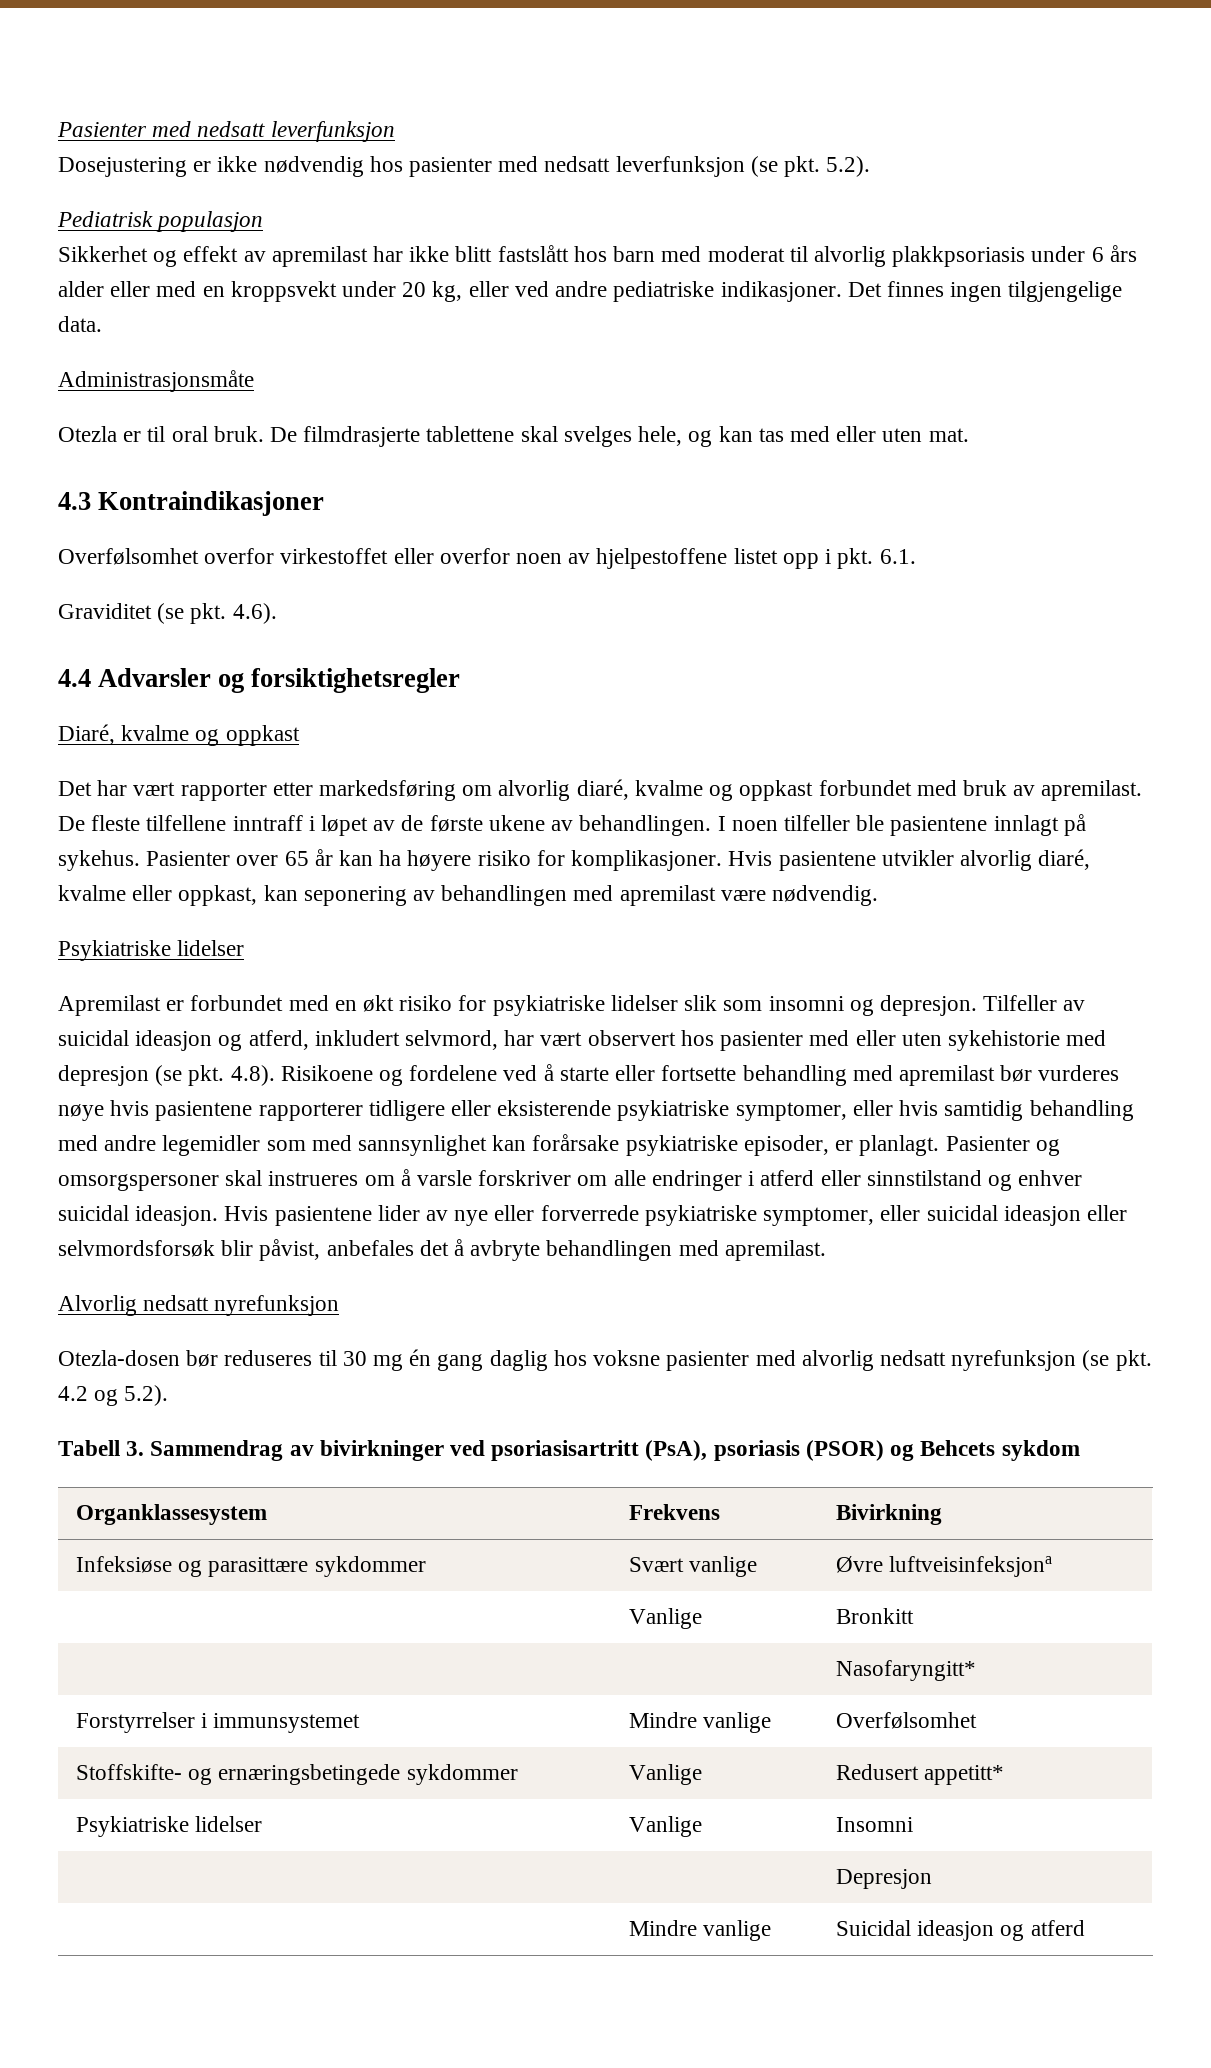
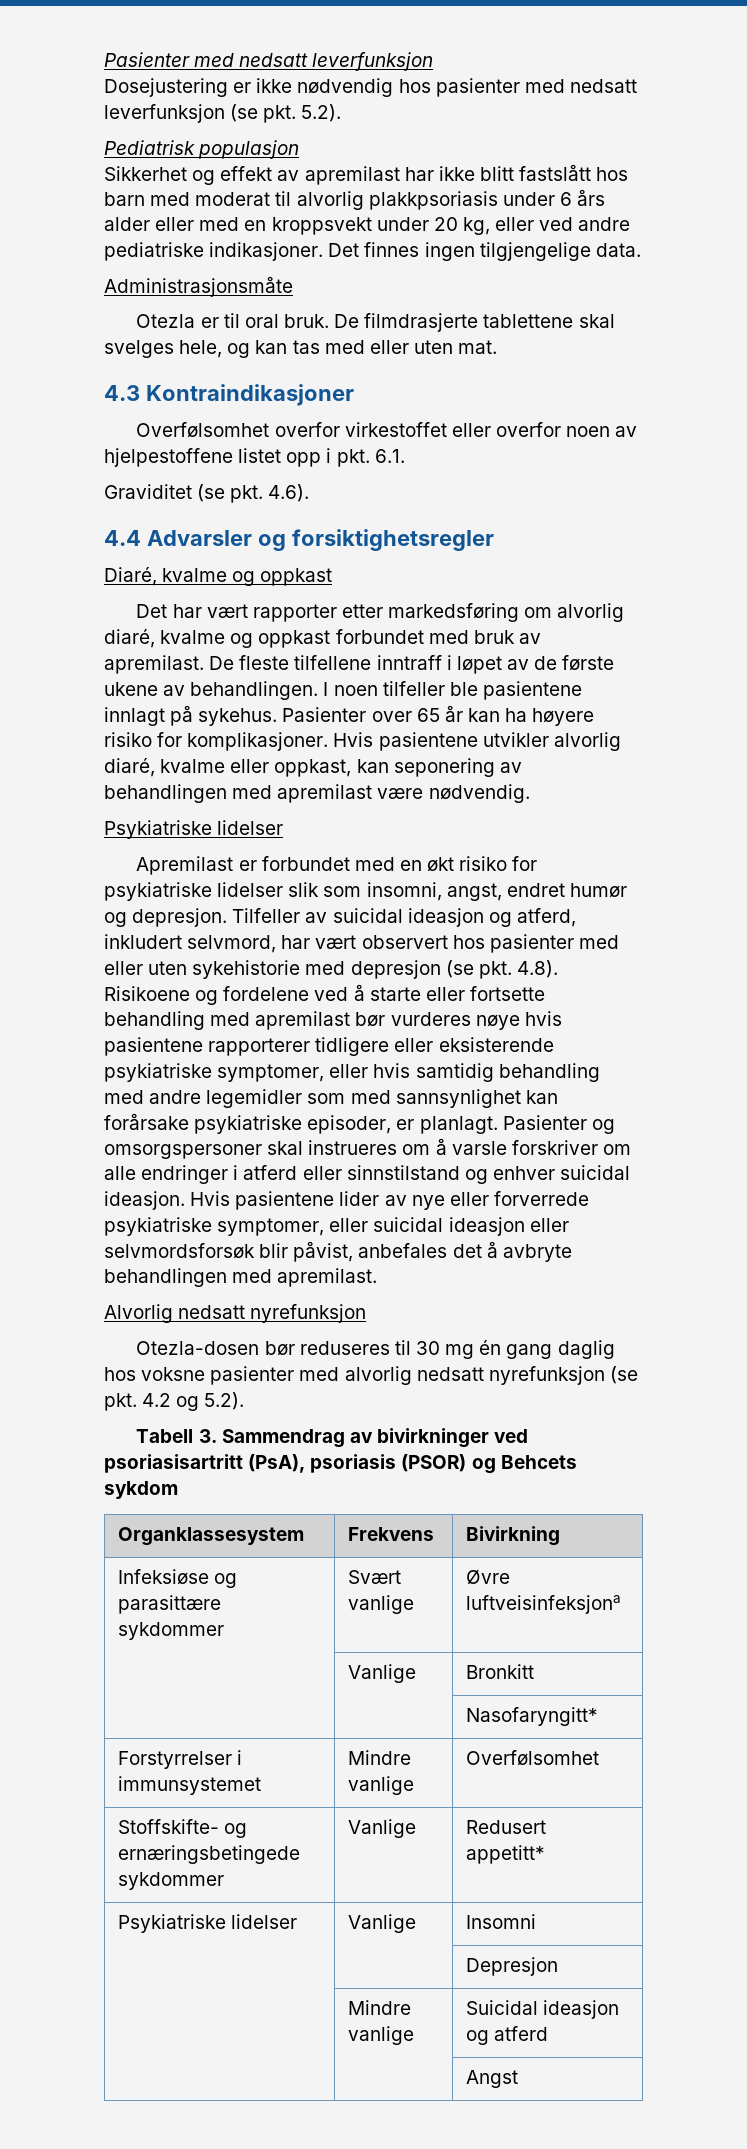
[768,996,844,1011] insomni -> [366,882,627,901] insomni, angst, endret humør
(1085, 1928) none -> [466,2070,519,2088] // | | Angst

